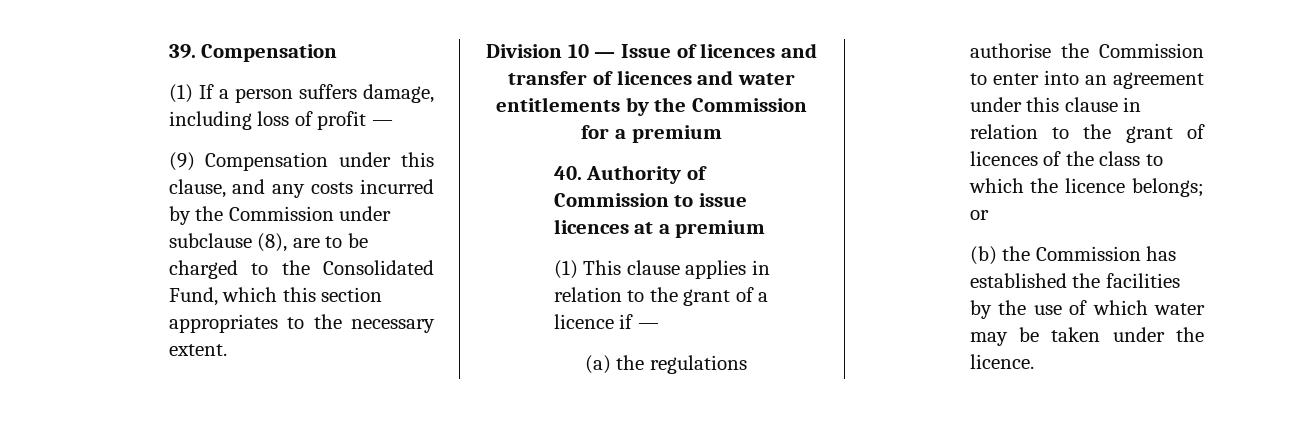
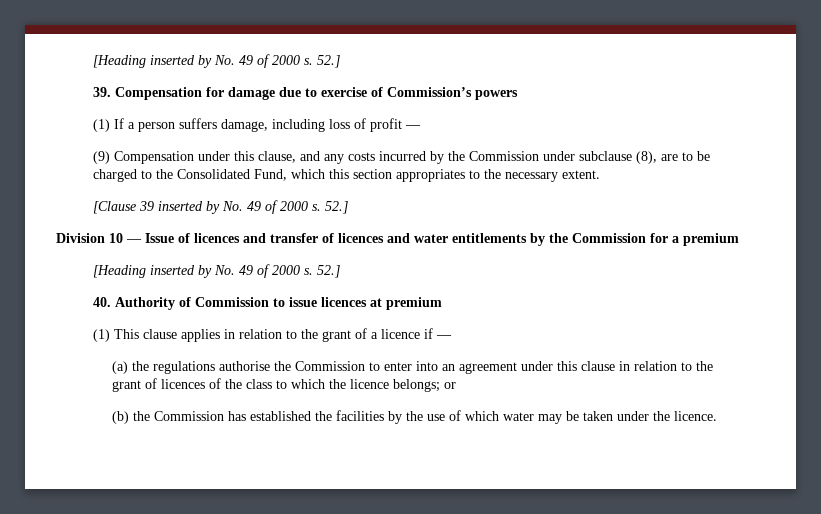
[168,44,338,62] 39. Compensation -> [92,54,340,68] [92,87,518,100] [Heading inserted by No. 49 of 2000 s. 52.] // 39. Compensation for damage due to exercise of Commission’s powers
(227, 350) none -> [92,200,348,214] // [Clause 39 inserted by No. 49 of 2000 s. 52.]
(722, 134) none -> [92,264,340,278] // [Heading inserted by No. 49 of 2000 s. 52.]
[658,224,670,234] a -> (382, 302) none

